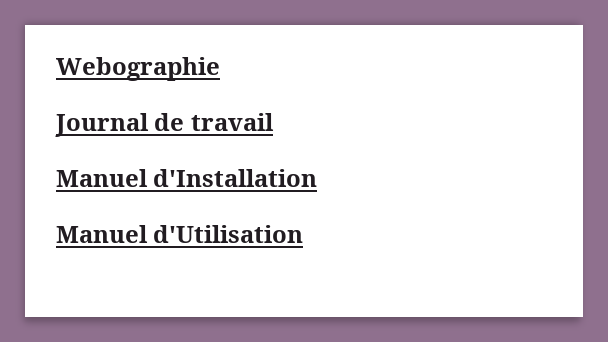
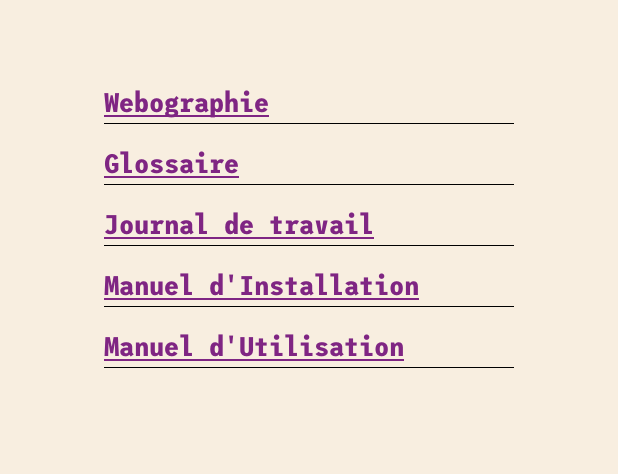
(220, 69) none -> [104,151,239,174] // Glossaire

